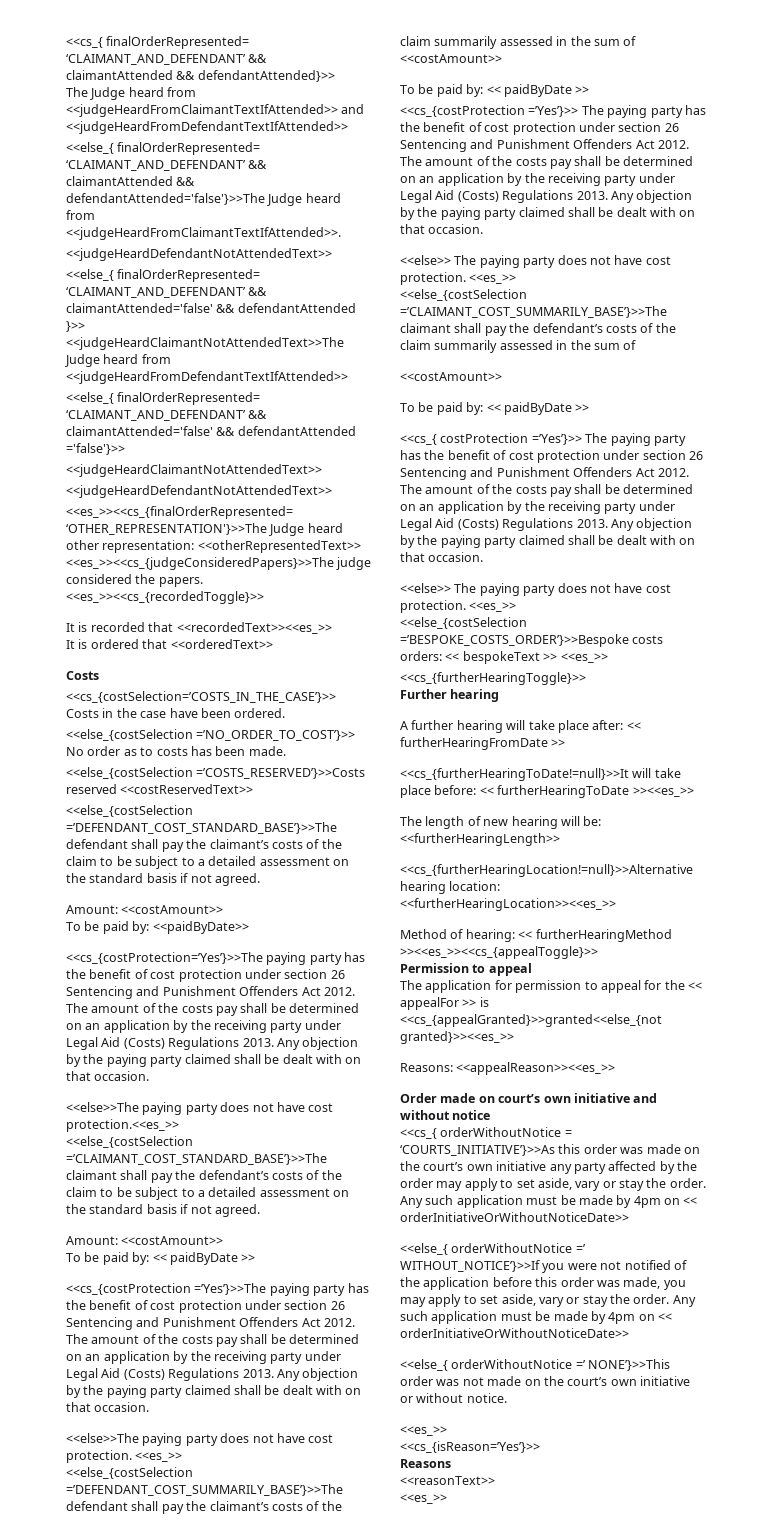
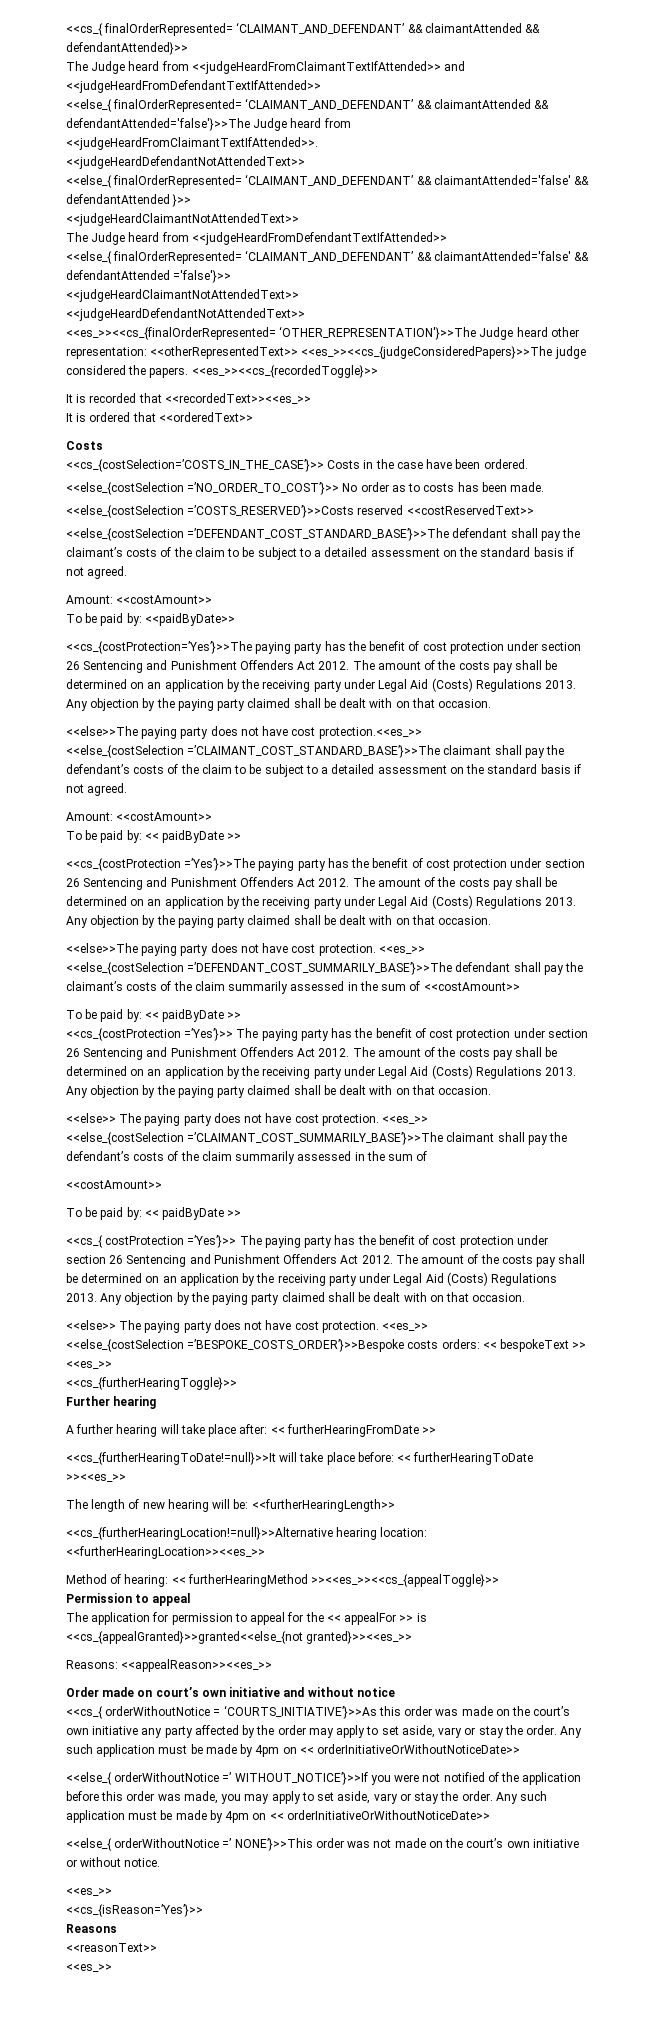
[66,337,344,350] <<judgeHeardClaimantNotAttendedText>>The -> [66,213,299,226] [66,232,88,242] <<judgeHeardClaimantNotAttendedText>> // The

